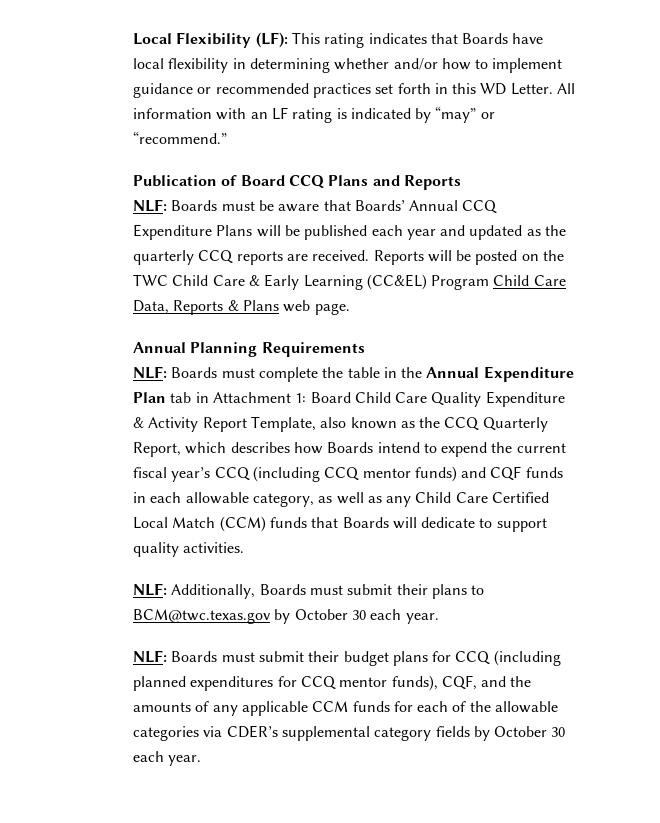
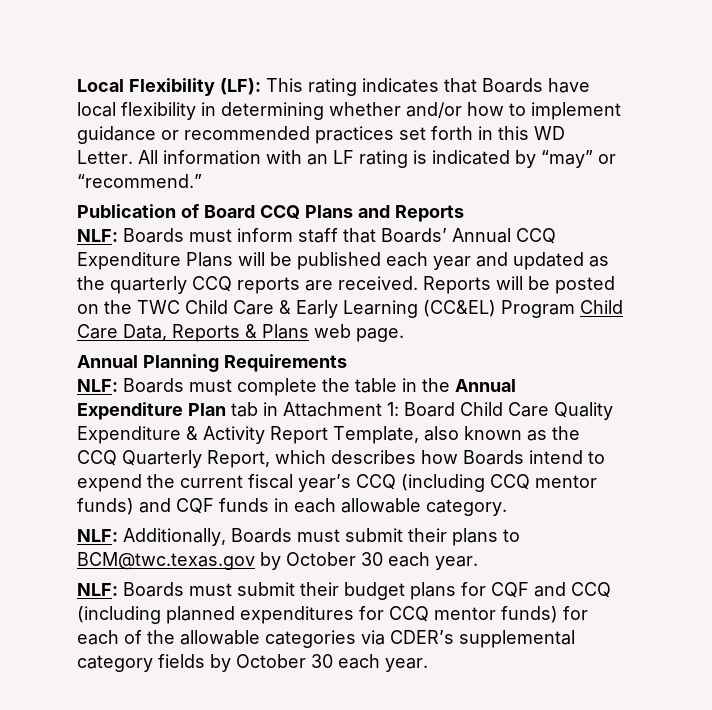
[258,200,320,212] be aware -> [236,228,338,243] inform staff
[252,492,550,507] [132,516,547,532] [132,542,245,557] category, as well as any Child Care Certified Local Match (CCM) funds that Boards will dedicate to support quality activities. -> [425,499,507,516] category.
(452, 656) none -> [490,582,566,598] CQF and
[391,675,532,691] [132,701,390,716] funds), CQF, and the amounts of any applicable CCM funds -> [500,606,558,623] funds)

